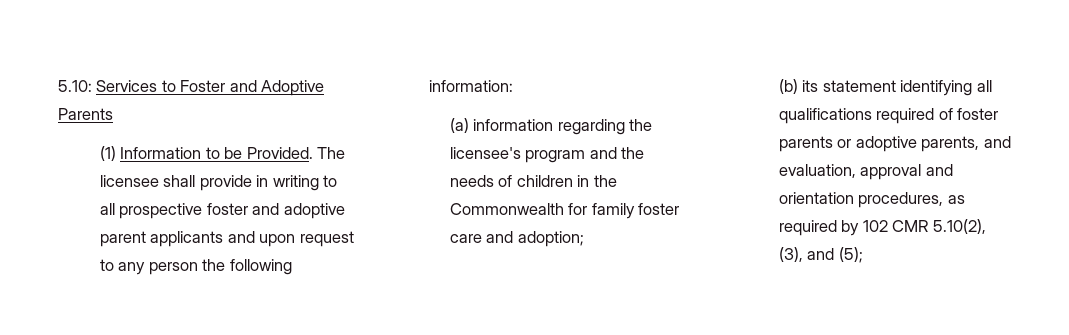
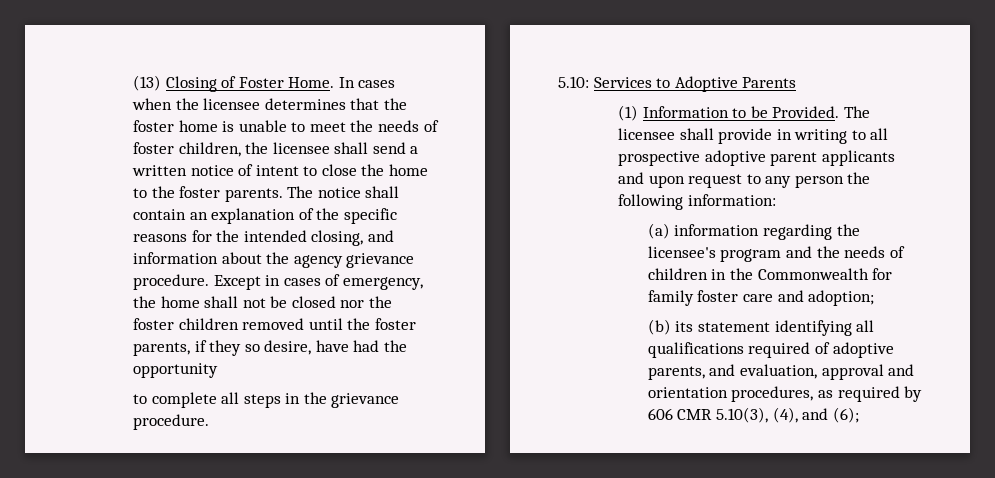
(58, 86) none -> [132,75,396,92] [131,98,407,110] [132,120,439,132] [132,142,419,157] [131,164,429,176] [132,186,400,202] [132,208,397,224] [132,230,394,246] [132,252,415,268] [132,274,423,290] [132,296,393,308] [132,318,416,330] [132,340,408,356] [132,363,218,378] [132,392,400,408] [132,414,209,430] (13) Closing of Foster Home. In cases when the licensee determines that the foster home is unable to meet the needs of foster children, the licensee shall send a written notice of intent to close the home to the foster parents. The notice shall contain an explanation of the specific reasons for the intended closing, and information about the agency grievance procedure. Except in cases of emergency, the home shall not be closed nor the foster children removed until the foster parents, if they so desire, have had the opportunity // to complete all steps in the grievance procedure. //
[180,80,257,92] Foster and -> (671, 83) none
[206,203,280,215] foster and -> (700, 158) none
[957,108,999,120] [778,136,852,152] foster parents or -> (831, 348) none
[862,219,986,234] [778,247,863,263] 102 CMR 5.10(2), (3), and (5); -> [647,407,859,423] 606 CMR 5.10(3), (4), and (6);

